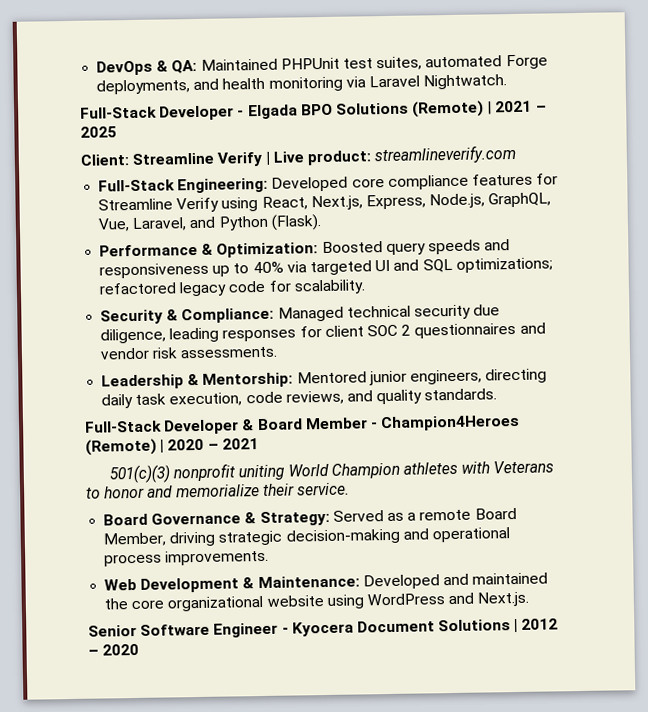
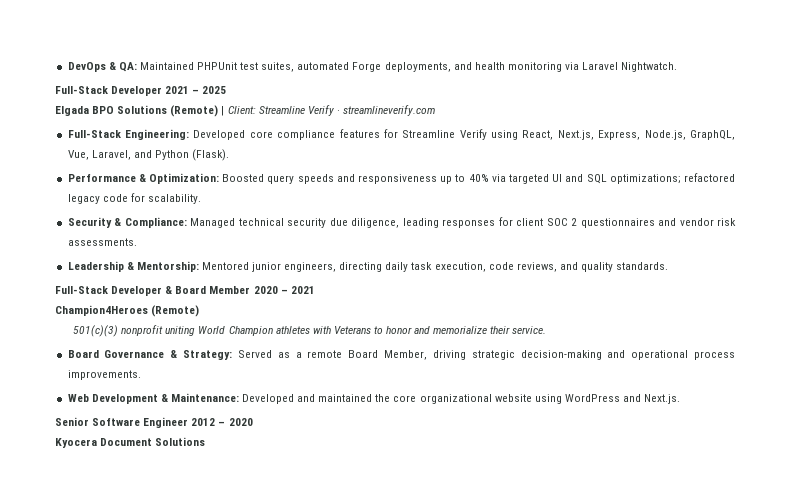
[237,110,245,117] - -> [165,86,227,94] 2021 – 2025 //
[495,100,547,113] [80,126,117,138] [80,150,371,167] 2021 – 2025 // Client: Streamline Verify | Live product: -> [227,105,340,116] Client: Streamline Verify ·
[370,414,521,432] [85,438,165,456] - Champion4Heroes (Remote) | -> (251, 290) none
(259, 444) none -> [55,305,200,317] // Champion4Heroes (Remote)
[281,618,559,637] [88,643,140,656] - Kyocera Document Solutions | 2012 – 2020 -> [191,418,253,426] [55,437,206,448] 2012 – 2020 // Kyocera Document Solutions

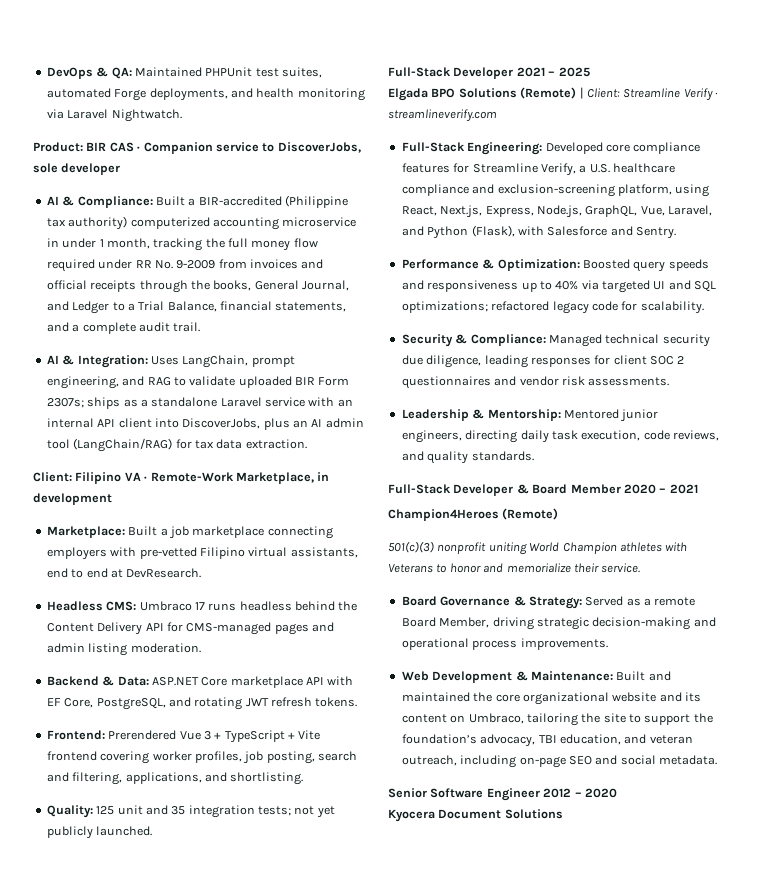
(678, 67) none -> [33,142,361,154] [33,163,121,175] [46,195,348,208] [46,216,357,230] [46,238,318,251] [46,259,324,272] [46,280,349,293] [46,301,347,314] [46,322,201,334] [46,355,295,368] [46,376,350,389] [46,397,353,409] [46,418,364,430] [46,438,307,452] [33,472,330,484] [33,493,112,505] [46,526,333,539] [46,547,358,560] [46,568,202,578] [46,601,358,611] [46,622,334,635] [46,643,201,656] [46,676,354,688] [46,697,358,710] [46,730,321,743] [46,751,357,764] [46,772,304,785] [46,805,335,818] [46,826,153,839] // Product: BIR CAS · Companion service to DiscoverJobs, sole developer // AI & Compliance: Built a BIR-accredited (Philippine tax authority) computerized accounting microservice in under 1 month, tracking the full money flow required under RR No. 9-2009 from invoices and official receipts through the books, General Journal, and Ledger to a Trial Balance, financial statements, and a complete audit trail. // AI & Integration: Uses LangChain, prompt engineering, and RAG to validate uploaded BIR Form 2307s; ships as a standalone Laravel service with an internal API client into DiscoverJobs, plus an AI admin tool (LangChain/RAG) for tax data extraction. // Client: Filipino VA · Remote-Work Marketplace, in development // Marketplace: Built a job marketplace connecting employers with pre-vetted Filipino virtual assistants, end to end at DevResearch. // Headless CMS: Umbraco 17 runs headless behind the Content Delivery API for CMS-managed pages and admin listing moderation. // Backend & Data: ASP.NET Core marketplace API with EF Core, PostgreSQL, and rotating JWT refresh tokens. // Frontend: Prerendered Vue 3 + TypeScript + Vite frontend covering worker profiles, job posting, search and filtering, applications, and shortlisting. // Quality: 125 unit and 35 integration tests; not yet publicly launched.
[459,129,487,140] Verify -> [540,163,675,176] [401,184,672,197] Verify, a U.S. healthcare compliance and exclusion-screening platform,
[192,149,230,161] (Flask). -> [471,225,676,239] (Flask), with Salesforce and Sentry.
[242,394,295,404] Developed -> [616,671,646,681] Built
[534,394,681,404] using WordPress and Next.js. -> [659,692,701,702] [401,713,713,726] [401,734,693,747] [401,755,717,768] and its content on Umbraco, tailoring the site to support the foundation’s advocacy, TBI education, and veteran outreach, including on-page SEO and social metadata.

